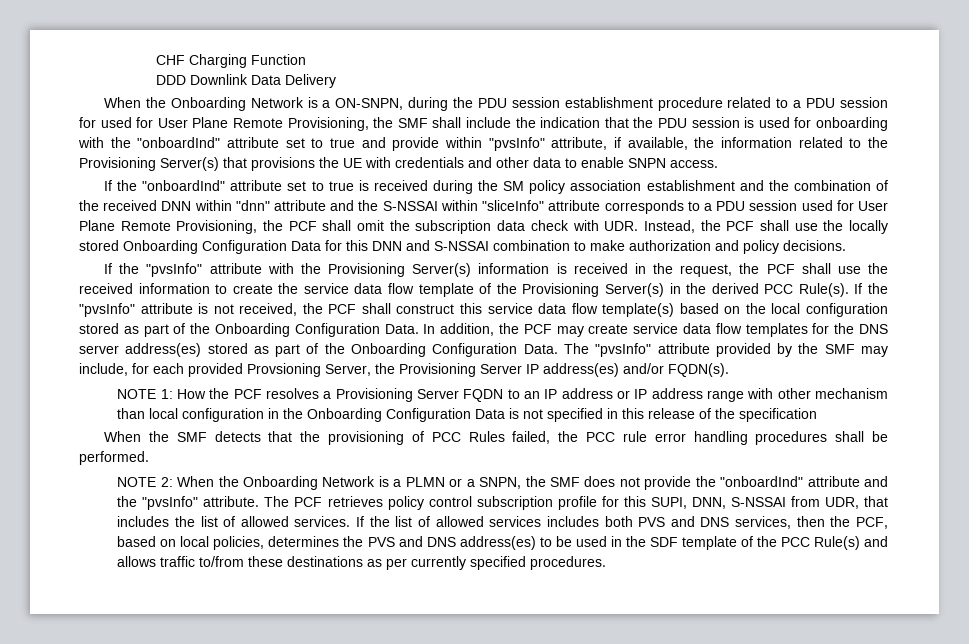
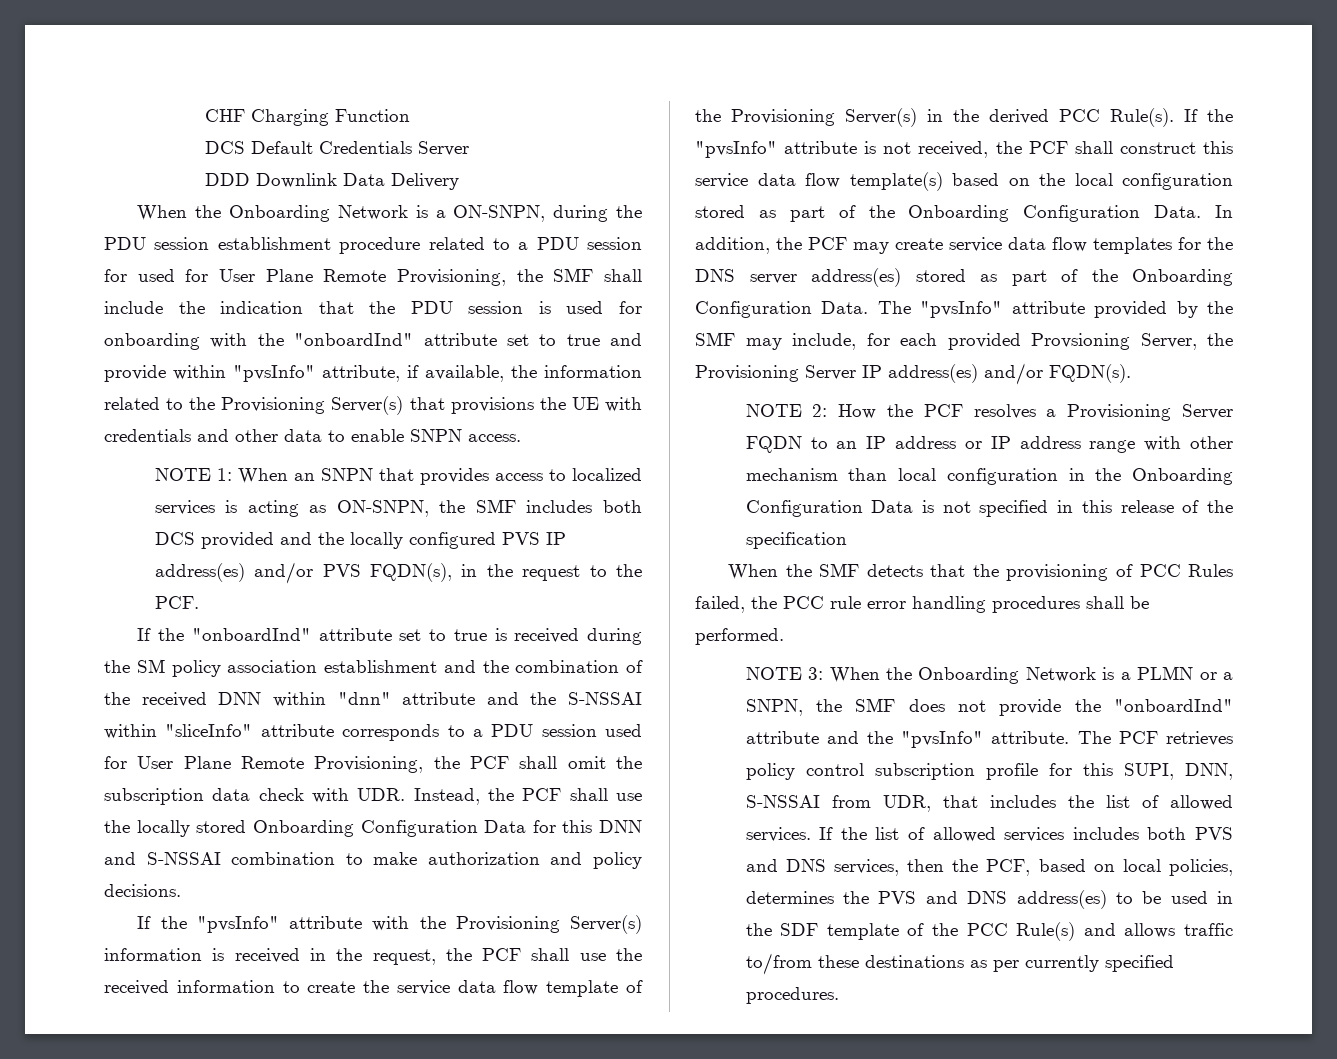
(306, 59) none -> [205,141,470,156] // DCS Default Credentials Server
(718, 164) none -> [154,468,643,485] [154,499,642,517] [154,532,566,549] [154,562,642,584] [154,596,199,609] // NOTE 1: When an SNPN that provides access to localized services is acting as ON-SNPN, the SMF includes both DCS provided and the locally configured PVS IP address(es) and/or PVS FQDN(s), in the request to the PCF.
[160,389,173,399] 1: -> [812,404,828,417] 2:
[160,477,173,487] 2: -> [808,667,824,680] 3:

